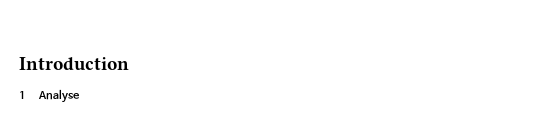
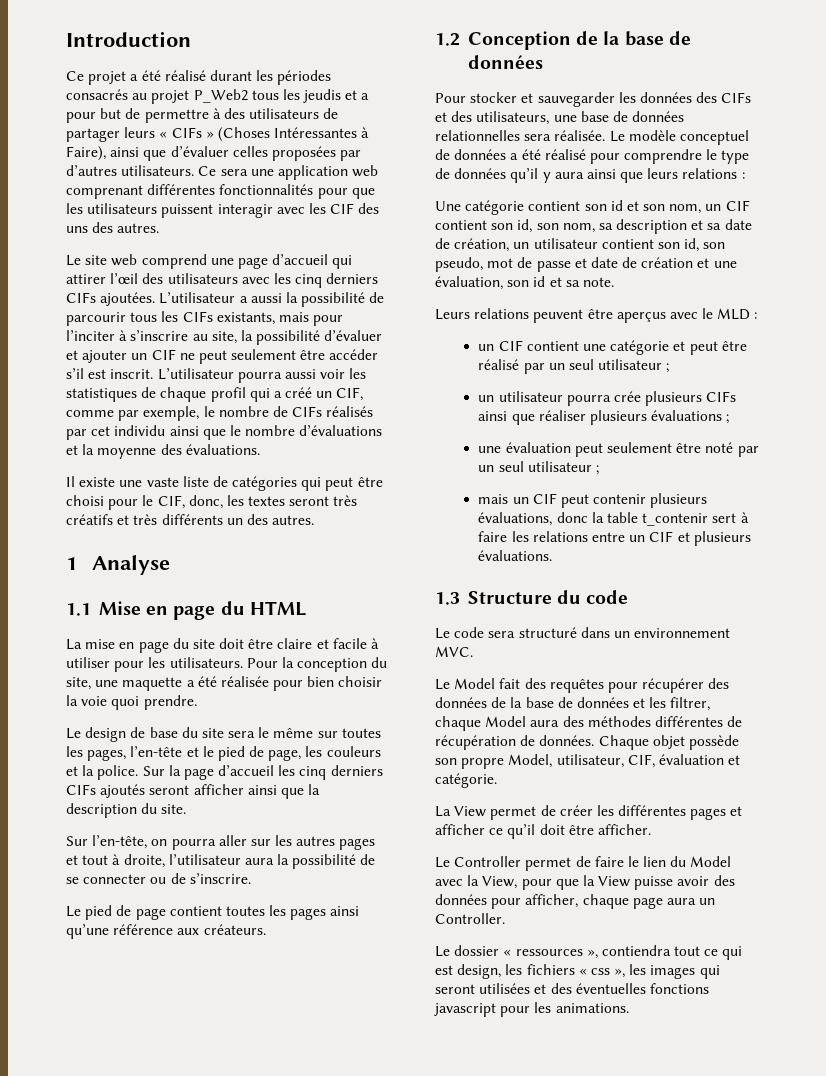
[19,89,80,103] 1 Analyse -> [66,70,332,85] [66,89,370,104] [66,108,339,123] [66,127,370,142] [66,146,362,161] [66,165,379,180] [66,184,375,199] [66,203,380,218] [66,222,160,233] [66,254,353,269] [66,273,379,288] [66,292,385,307] [66,311,344,326] [66,330,383,345] [66,349,379,364] [66,368,367,383] [66,387,364,402] [66,406,374,421] [66,425,383,440] [66,444,260,459] [66,476,383,491] [66,495,358,510] [66,514,315,525] [66,555,171,575] [66,601,306,620] [66,638,380,653] [66,657,388,672] [66,676,383,691] [66,695,197,710] [66,727,381,742] [66,746,381,761] [66,765,383,780] [66,784,321,799] [66,803,187,818] [66,835,376,850] [66,854,376,869] [66,873,251,884] [66,905,360,920] [66,924,266,939] [435,31,691,50] [467,55,543,69] [435,92,752,107] [435,111,685,125] [435,130,749,145] [435,149,750,164] [435,168,745,183] [435,200,750,215] [435,219,752,234] [435,238,726,252] [435,257,737,272] [435,276,614,290] [435,308,758,323] [478,340,747,355] [478,359,670,374] [478,391,737,406] [478,410,730,425] [478,442,759,457] [478,461,599,475] [478,493,708,508] [478,512,749,526] [478,531,751,546] [478,550,553,561] [435,590,629,605] [435,627,731,639] [435,646,473,657] [435,678,730,693] [435,697,711,711] [435,716,743,731] [435,735,739,750] [435,754,741,769] [435,773,497,788] [435,805,743,820] [435,824,651,839] [435,856,732,871] [435,875,735,890] [435,894,716,909] [435,913,505,924] [435,945,743,960] [435,964,720,979] [435,983,709,994] [434,1002,629,1017] Ce projet a été réalisé durant les périodes consacrés au projet P_Web2 tous les jeudis et a pour but de permettre à des utilisateurs de partager leurs « CIFs » (Choses Intéressantes à Faire), ainsi que d’évaluer celles proposées par d’autres utilisateurs. Ce sera une application web comprenant différentes fonctionnalités pour que les utilisateurs puissent interagir avec les CIF des uns des autres. // Le site web comprend une page d’accueil qui attirer l’œil des utilisateurs avec les cinq derniers CIFs ajoutées. L’utilisateur a aussi la possibilité de parcourir tous les CIFs existants, mais pour l’inciter à s’inscrire au site, la possibilité d’évaluer et ajouter un CIF ne peut seulement être accéder s’il est inscrit. L’utilisateur pourra aussi voir les statistiques de chaque profil qui a créé un CIF, comme par exemple, le nombre de CIFs réalisés par cet individu ainsi que le nombre d’évaluations et la moyenne des évaluations. // Il existe une vaste liste de catégories qui peut être choisi pour le CIF, donc, les textes seront très créatifs et très différents un des autres. // 1 Analyse // 1.1 Mise en page du HTML // La mise en page du site doit être claire et facile à utiliser pour les utilisateurs. Pour la conception du site, une maquette a été réalisée pour bien choisir la voie quoi prendre. // Le design de base du site sera le même sur toutes les pages, l’en-tête et le pied de page, les couleurs et la police. Sur la page d’accueil les cinq derniers CIFs ajoutés seront afficher ainsi que la description du site. // Sur l’en-tête, on pourra aller sur les autres pages et tout à droite, l’utilisateur aura la possibilité de se connecter ou de s’inscrire. // Le pied de page contient toutes les pages ainsi qu’une référence aux créateurs. // 1.2 Conception de la base de données // Pour stocker et sauvegarder les données des CIFs et des utilisateurs, une base de données relationnelles sera réalisée. Le modèle conceptuel de données a été réalisé pour comprendre le type de données qu’il y aura ainsi que leurs relations : // Une catégorie contient son id et son nom, un CIF contient son id, son nom, sa description et sa date de création, un utilisateur contient son id, son pseudo, mot de passe et date de création et une évaluation, son id et sa note. // Leurs relations peuvent être aperçus avec le MLD : // un CIF contient une catégorie et peut être réalisé par un seul utilisateur ; // un utilisateur pourra crée plusieurs CIFs ainsi que réaliser plusieurs évaluations ; // une évaluation peut seulement être noté par un seul utilisateur ; // mais un CIF peut contenir plusieurs évaluations, donc la table t_contenir sert à faire les relations entre un CIF et plusieurs évaluations. // 1.3 Structure du code // Le code sera structuré dans un environnement MVC. // Le Model fait des requêtes pour récupérer des données de la base de données et les filtrer, chaque Model aura des méthodes différentes de récupération de données. Chaque objet possède son propre Model, utilisateur, CIF, évaluation et catégorie. // La View permet de créer les différentes pages et afficher ce qu’il doit être afficher. // Le Controller permet de faire le lien du Model avec la View, pour que la View puisse avoir des données pour afficher, chaque page aura un Controller. // Le dossier « ressources », contiendra tout ce qui est design, les fichiers « css », les images qui seront utilisées et des éventuelles fonctions javascript pour les animations.

